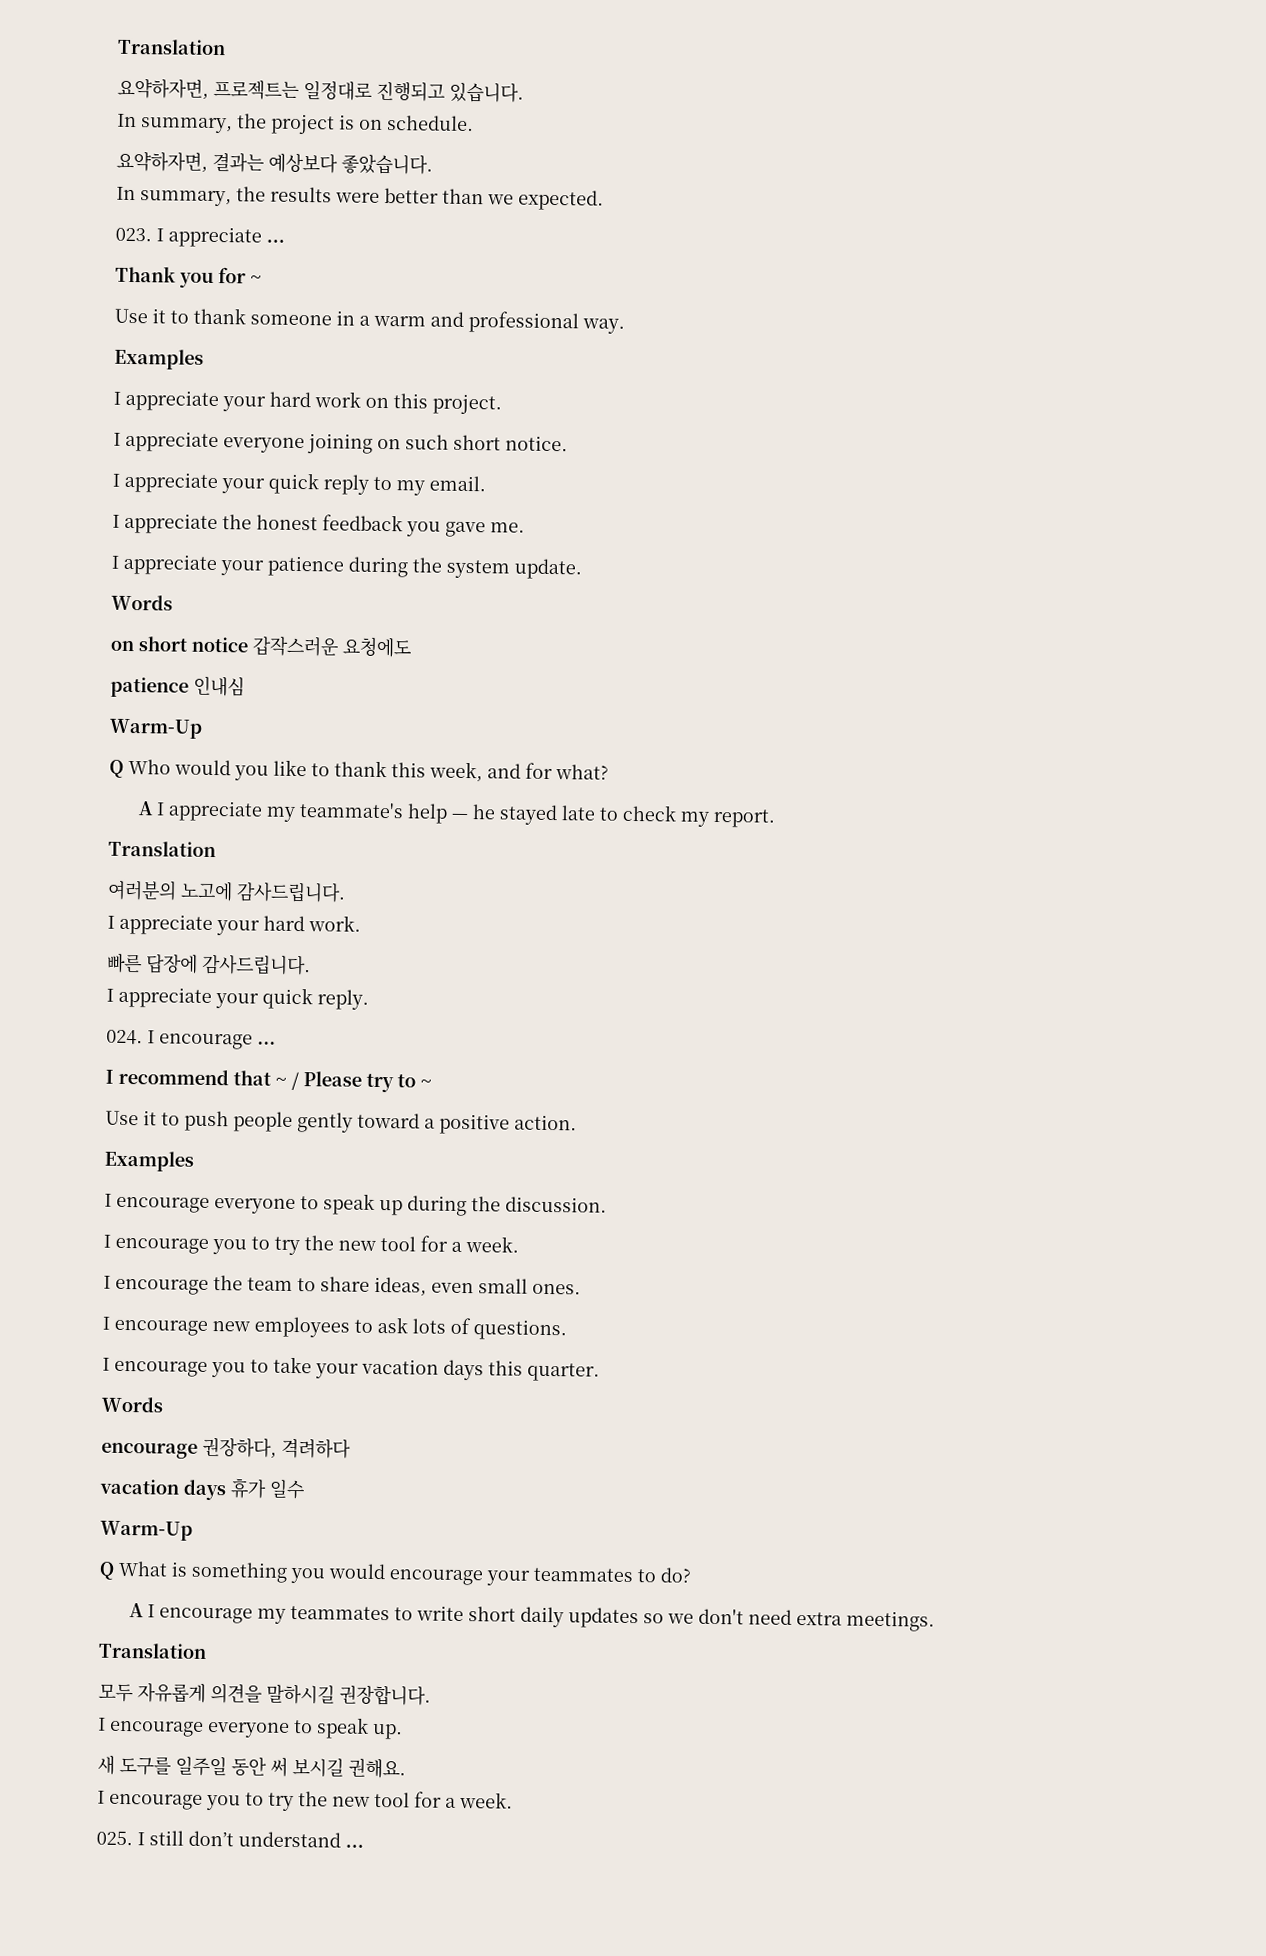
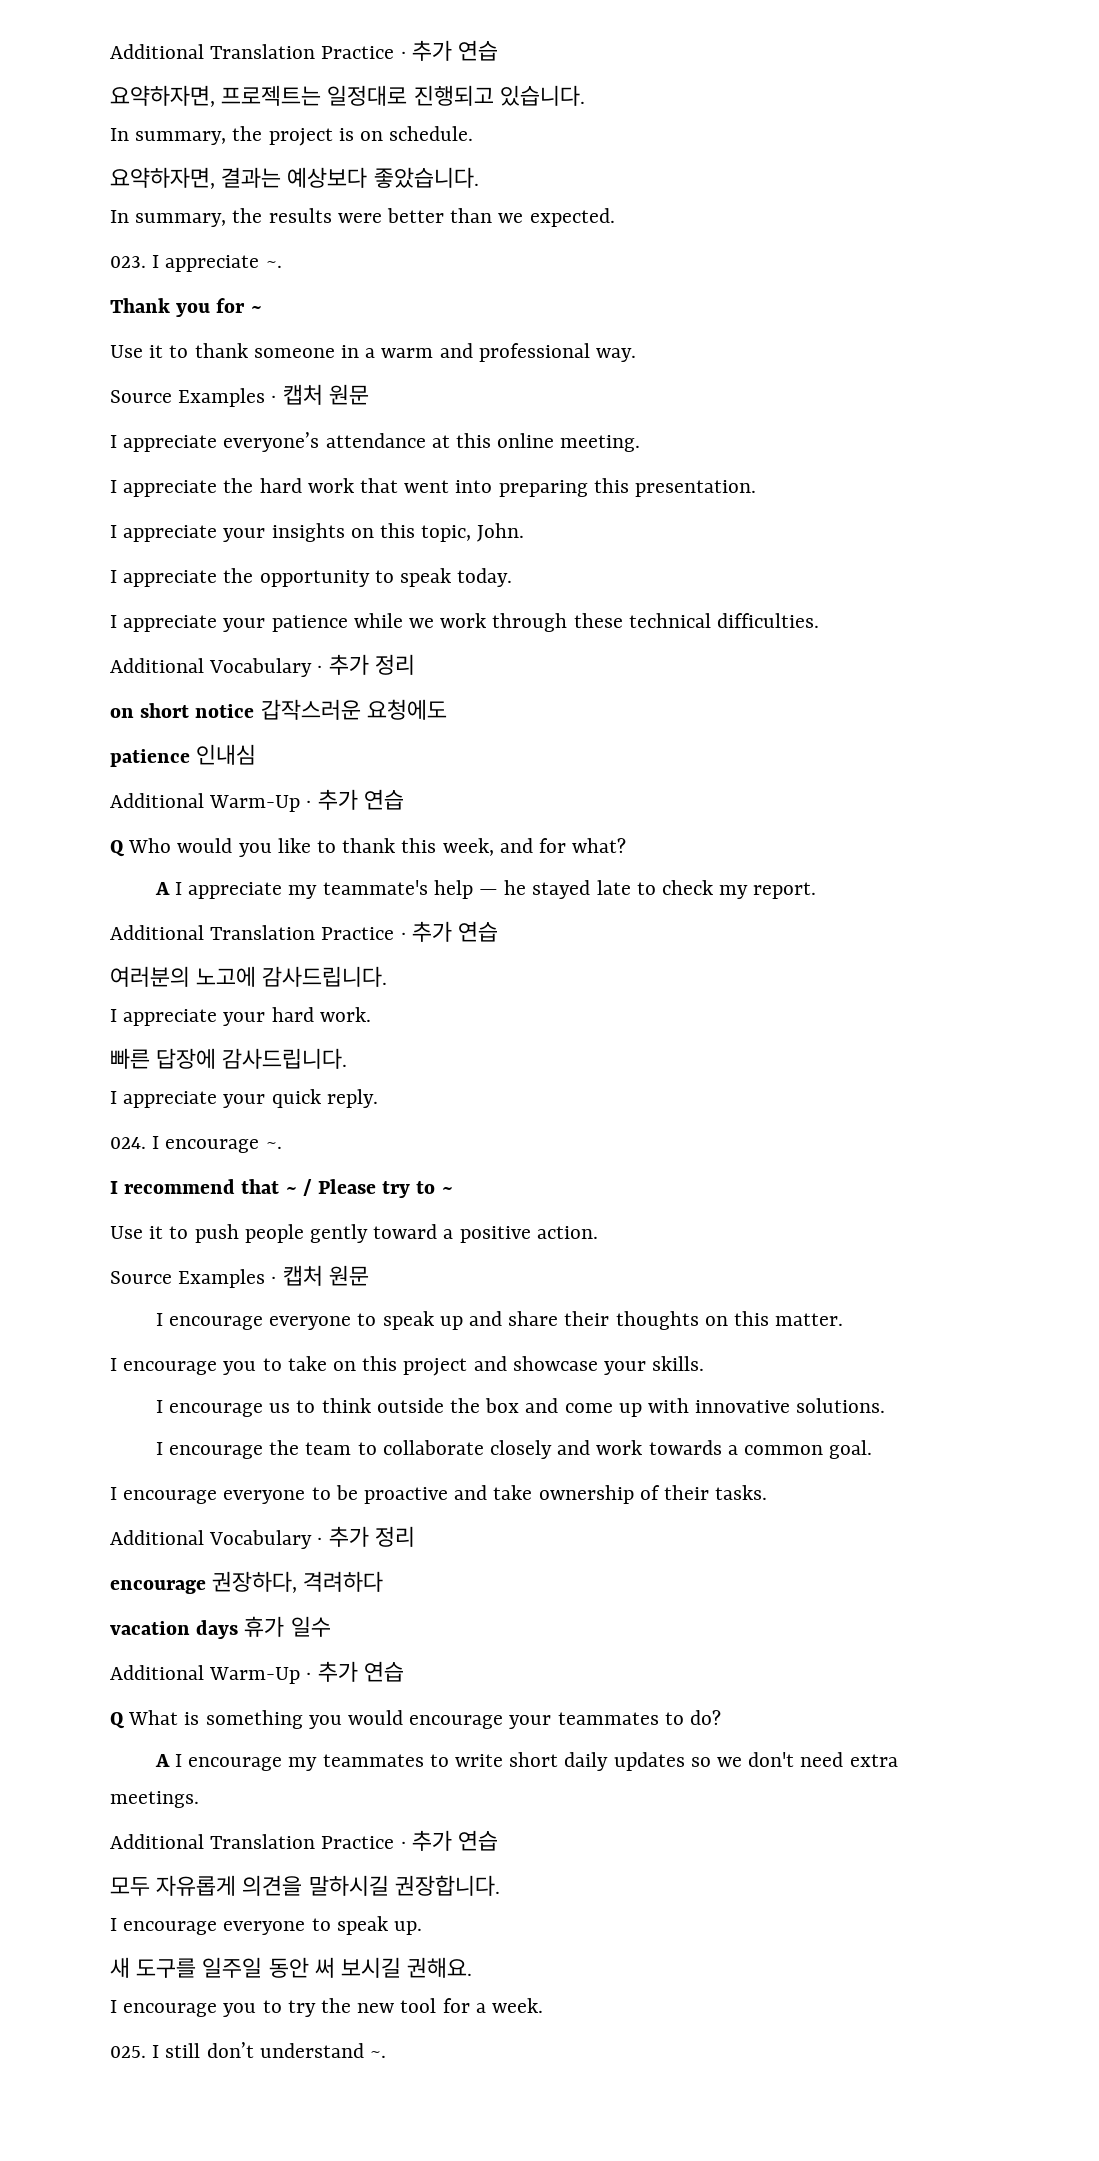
[117,38,226,56] Translation -> [110,40,499,61] Additional Translation Practice · 추가 연습
[266,239,285,243] ... -> [265,261,282,268] ~.
[114,348,204,370] [113,389,502,415] [113,430,568,454] [112,471,486,496] [112,512,525,538] [111,553,582,580] [111,594,173,611] Examples // I appreciate your hard work on this project. // I appreciate everyone joining on such short notice. // I appreciate your quick reply to my email. // I appreciate the honest feedback you gave me. // I appreciate your patience during the system update. // Words -> [110,384,369,407] [110,432,641,452] [110,478,757,497] [110,523,525,542] [110,568,513,587] [110,613,820,632] [110,654,415,677] Source Examples · 캡처 원문 // I appreciate everyone’s attendance at this online meeting. // I appreciate the hard work that went into preparing this presentation. // I appreciate your insights on this topic, John. // I appreciate the opportunity to speak today. // I appreciate your patience while we work through these technical difficulties. // Additional Vocabulary · 추가 정리
[109,718,203,739] Warm-Up -> [110,789,404,812] Additional Warm-Up · 추가 연습
[108,840,216,858] Translation -> [110,921,499,942] Additional Translation Practice · 추가 연습
[257,1041,276,1045] ... -> [265,1142,282,1149] ~.
[104,1150,194,1172] Examples -> [110,1265,369,1288] Source Examples · 캡처 원문
[407,1195,607,1217] [103,1234,519,1256] during the discussion. // I encourage you to try the new tool for a week. -> [468,1311,844,1330] [110,1356,705,1376] [155,1398,886,1417] and share their thoughts on this matter. // I encourage you to take on this project and showcase your skills. // I encourage us to think outside the box and come up with innovative solutions.
[320,1276,581,1297] [102,1316,567,1341] [102,1356,600,1382] [101,1396,163,1413] share ideas, even small ones. // I encourage new employees to ask lots of questions. // I encourage you to take your vacation days this quarter. // Words -> [382,1440,873,1459] [110,1485,768,1504] [110,1526,415,1549] collaborate closely and work towards a common goal. // I encourage everyone to be proactive and take ownership of their tasks. // Additional Vocabulary · 추가 정리
[100,1520,193,1541] Warm-Up -> [110,1661,404,1684] Additional Warm-Up · 추가 연습
[98,1642,207,1659] Translation -> [110,1830,499,1851] Additional Translation Practice · 추가 연습
[345,1844,364,1848] ... -> [370,2051,387,2058] ~.

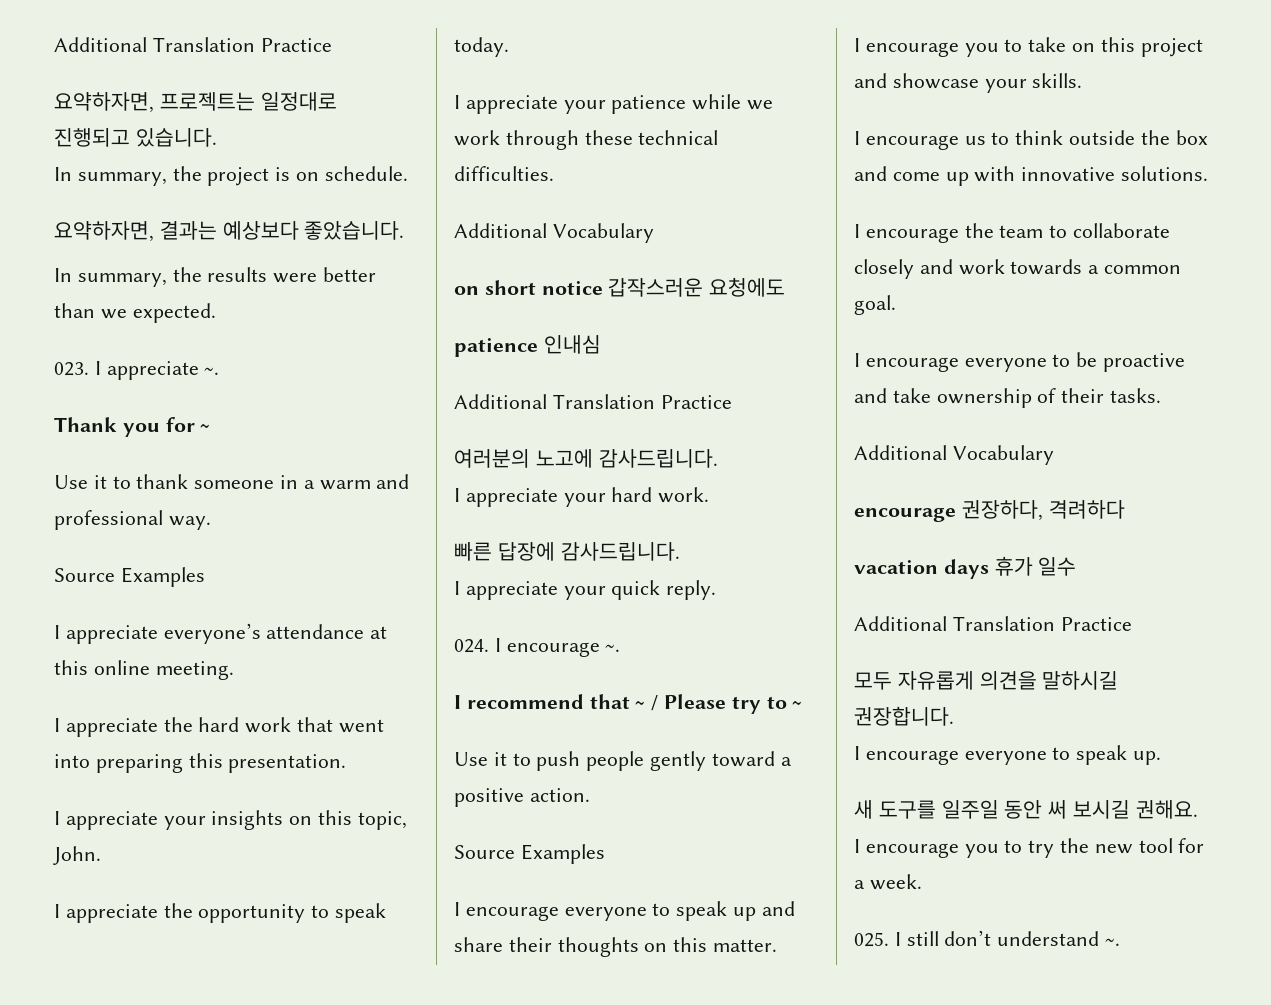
[110,40,499,61] Additional Translation Practice · 추가 연습 -> [54,37,332,52] Additional Translation Practice
[271,384,369,405] · 캡처 원문 -> (205, 577) none
[317,654,415,675] · 추가 정리 -> (654, 233) none
[110,789,404,812] [110,838,627,857] [154,880,817,899] [110,921,499,942] // Additional Warm-Up · 추가 연습 // Q Who would you like to thank this week, and for what? // A I appreciate my teammate's help — he stayed late to check my report. // Additional Translation Practice · 추가 연습 -> [454,394,732,409] // Additional Translation Practice
[271,1265,369,1286] · 캡처 원문 -> (605, 854) none
[317,1526,415,1547] · 추가 정리 -> (1054, 455) none
[110,1661,404,1684] [110,1710,722,1729] [154,1752,898,1771] [110,1791,199,1808] [110,1830,499,1851] // Additional Warm-Up · 추가 연습 // Q What is something you would encourage your teammates to do? // A I encourage my teammates to write short daily updates so we don't need extra meetings. // Additional Translation Practice · 추가 연습 -> [854,616,1132,631] // Additional Translation Practice

